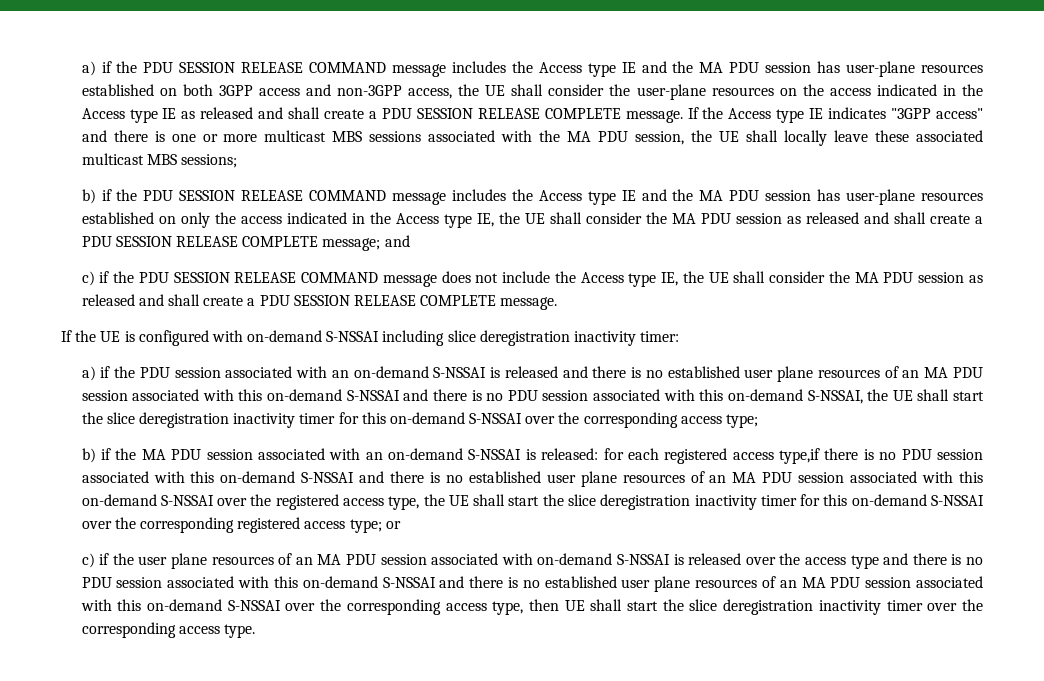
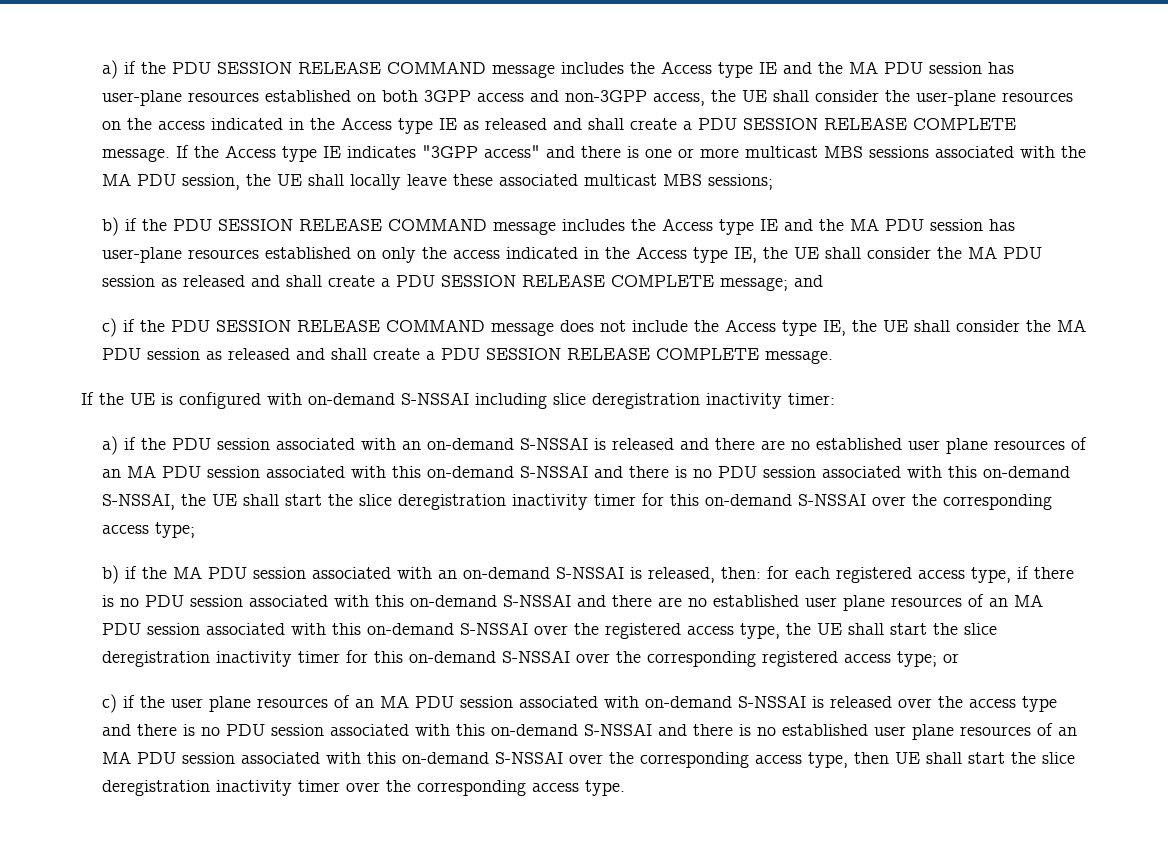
[631,367,642,378] is -> [761,440,786,450] are
[541,448,599,460] released: -> [648,567,762,583] released, then:
[779,448,821,464] type,if -> [971,566,1030,583] type, if
[430,472,441,483] is -> [658,597,683,607] are

